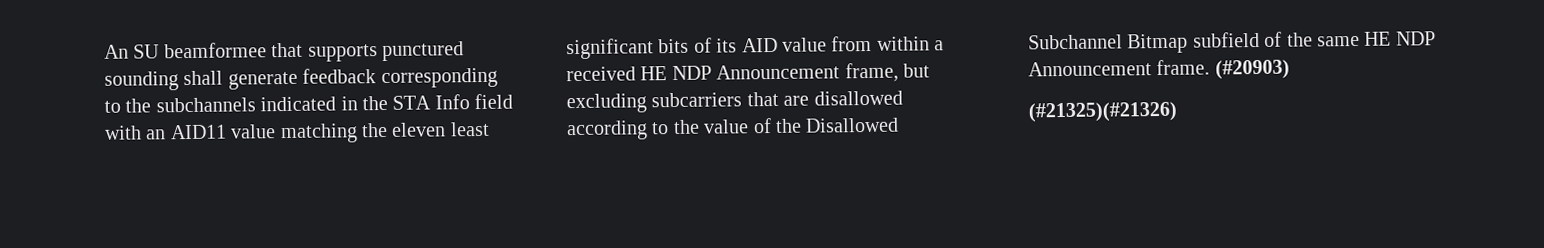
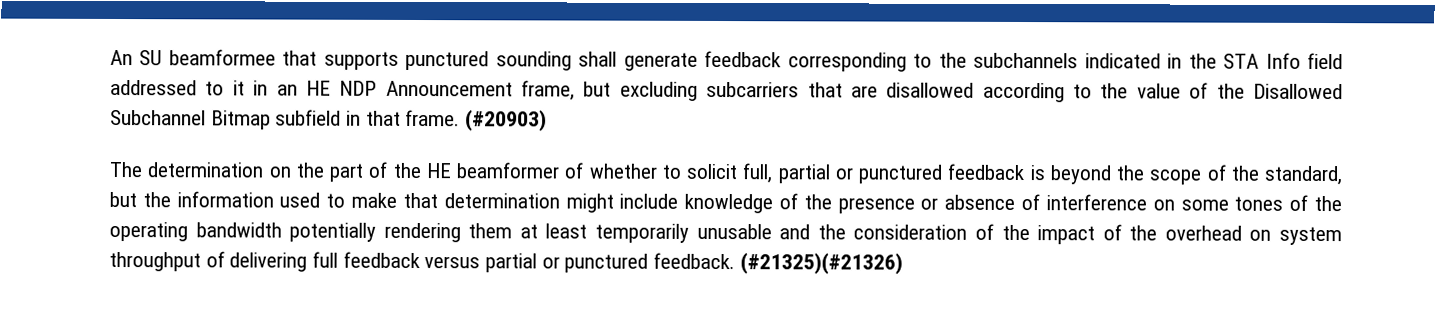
[104,121,490,144] [566,35,945,60] [566,66,636,82] with an AID11 value matching the eleven least significant bits of its AID value from within a received -> [110,79,298,96] addressed to it in an
[1264,31,1436,47] [1028,59,1290,80] of the same HE NDP Announcement frame. (#20903) // -> [346,109,548,132] [109,161,1342,186] [109,191,1342,214] [109,221,1342,246] [109,251,736,273] in that frame. (#20903) // The determination on the part of the HE beamformer of whether to solicit full, partial or punctured feedback is beyond the scope of the standard, but the information used to make that determination might include knowledge of the presence or absence of interference on some tones of the operating bandwidth potentially rendering them at least temporarily unusable and the consideration of the impact of the overhead on system throughput of delivering full feedback versus partial or punctured feedback.

